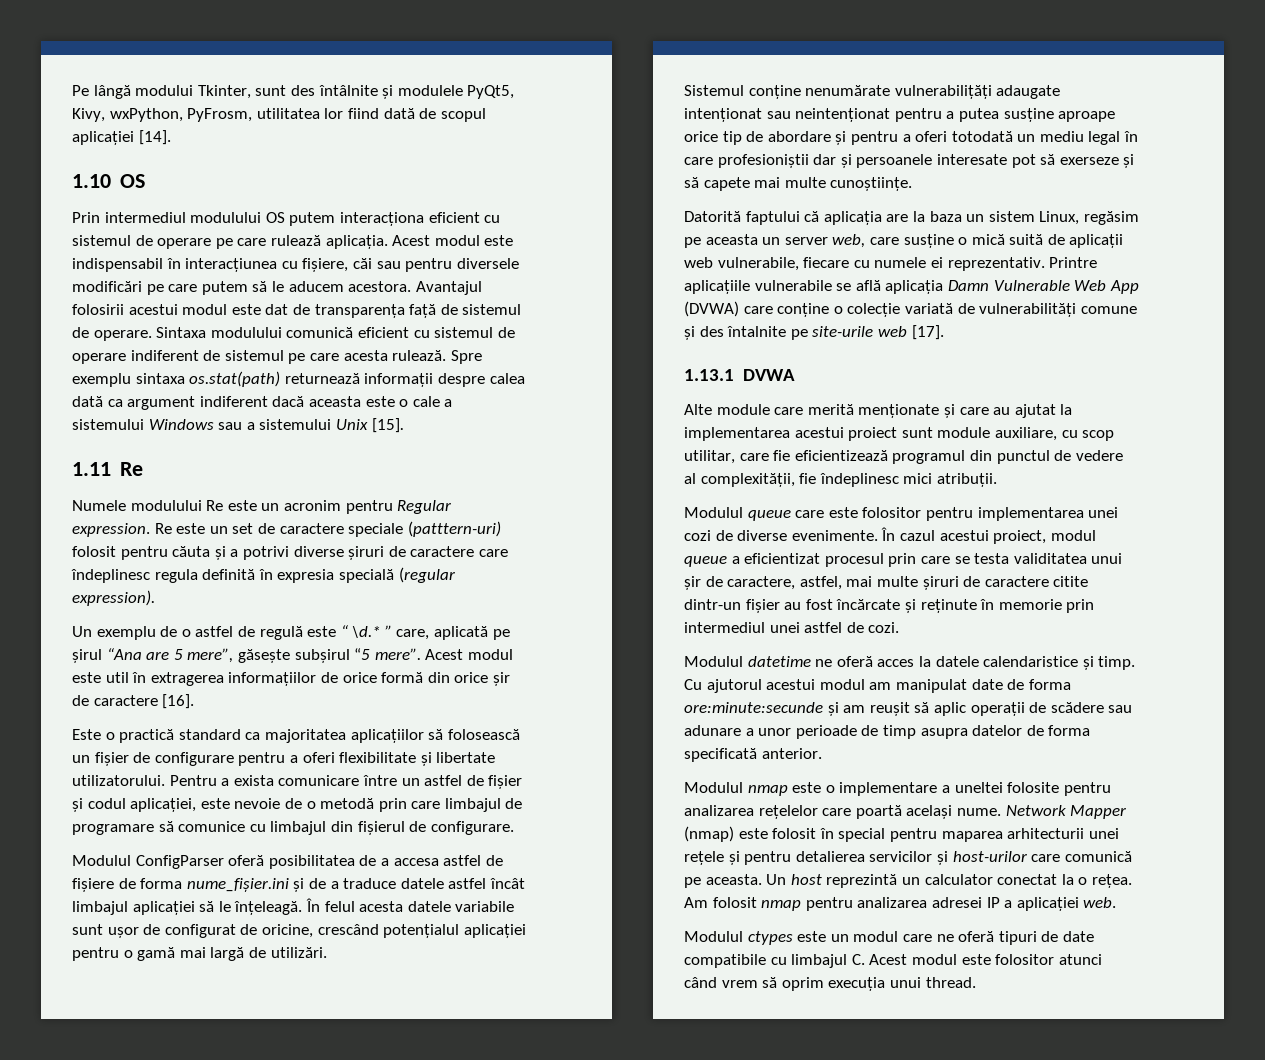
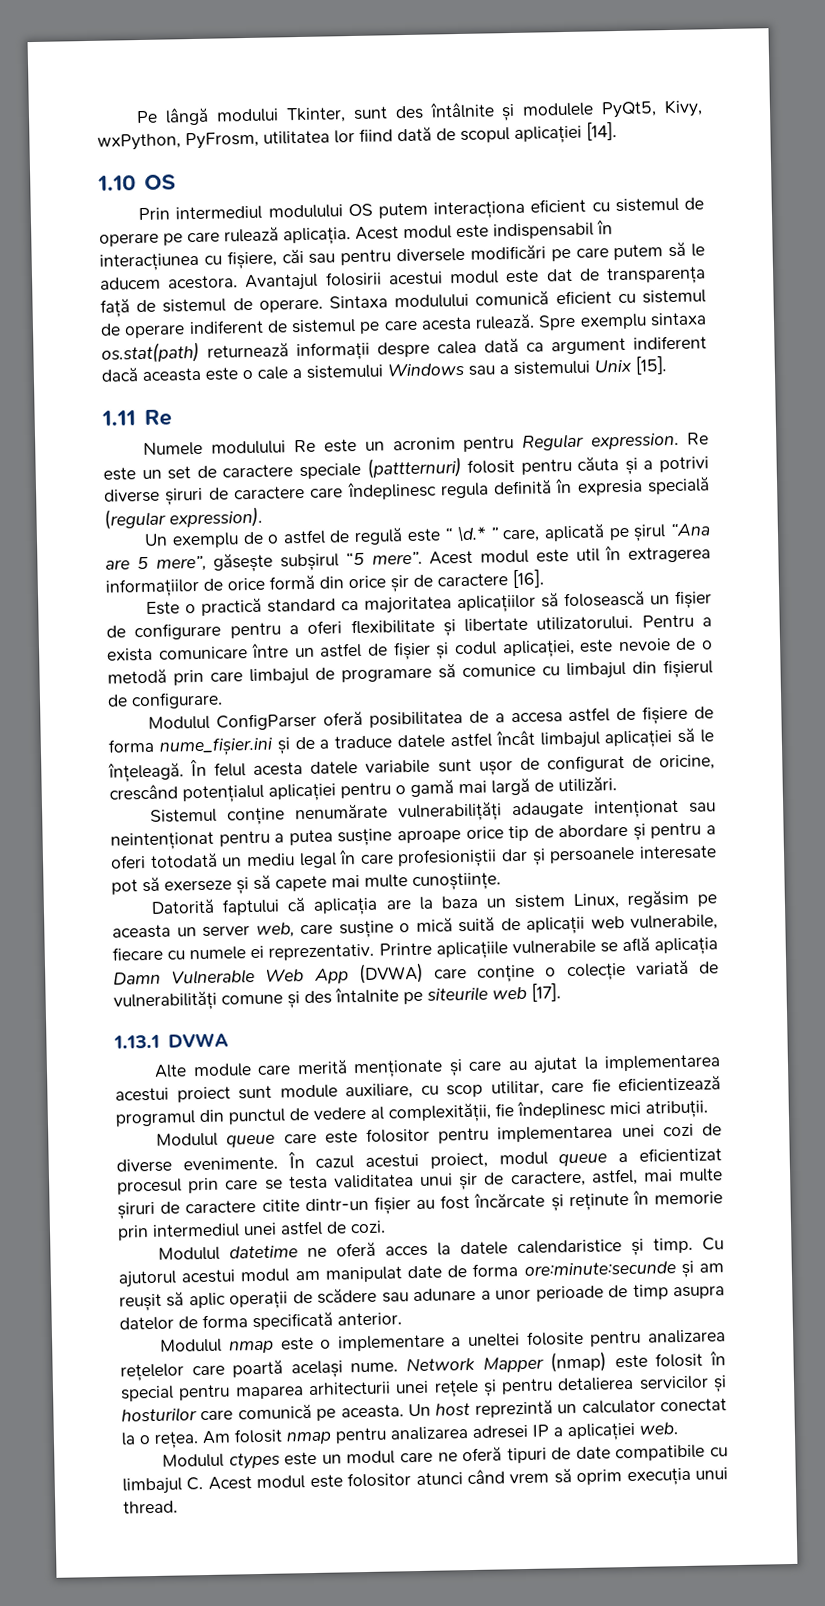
[407,521,501,537] (patttern-uri) -> [366,457,462,479] (pattternuri)
[812,326,874,337] site-urile -> [427,986,488,1002] siteurile
[952,851,1027,862] host-urilor -> [121,1407,197,1423] hosturilor

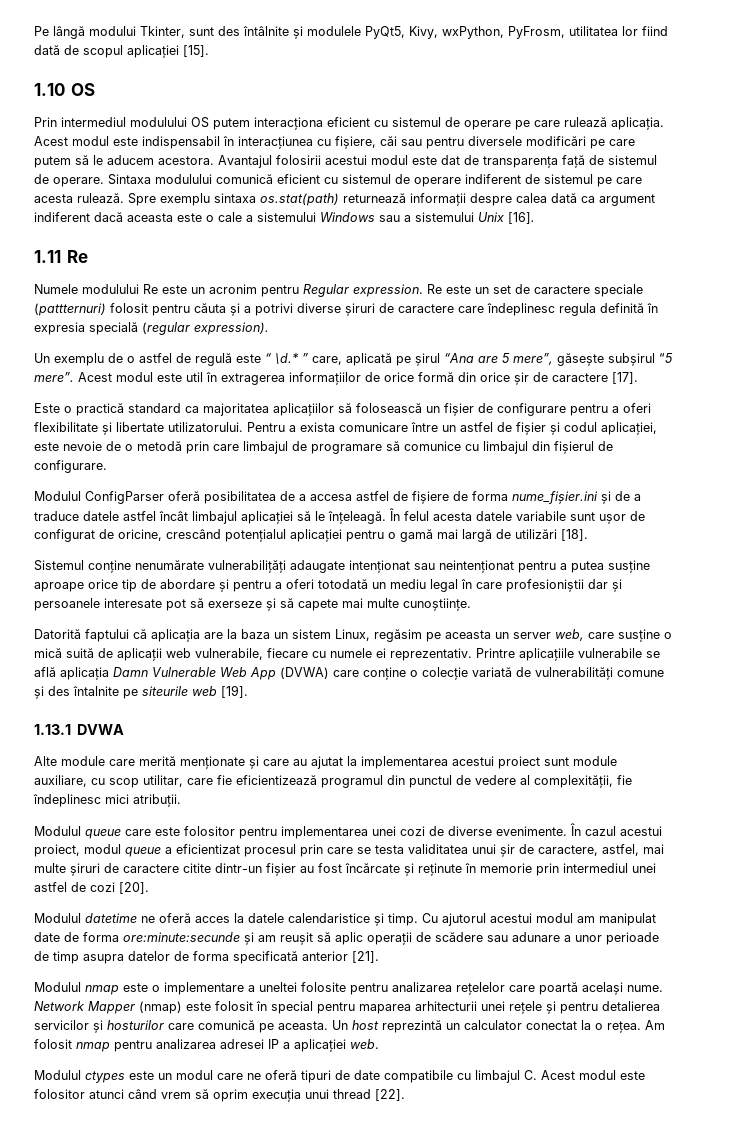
[586,122,617,141] [14]. -> [183,45,209,57] [15].
[635,356,667,375] [15]. -> [508,212,535,224] [16].
[512,569,544,589] [16]. -> [612,372,638,384] [17].
[558,776,617,793] utilizări. -> [515,529,588,541] utilizări [18].
[531,983,561,1002] [17]. -> [221,685,248,698] [19].
[350,1220,386,1234] cozi. -> [90,882,149,894] cozi [20].
[337,1312,402,1326] anterior. -> [302,951,379,963] anterior [21].
[123,1500,178,1514] thread. -> [333,1089,405,1101] thread [22].

